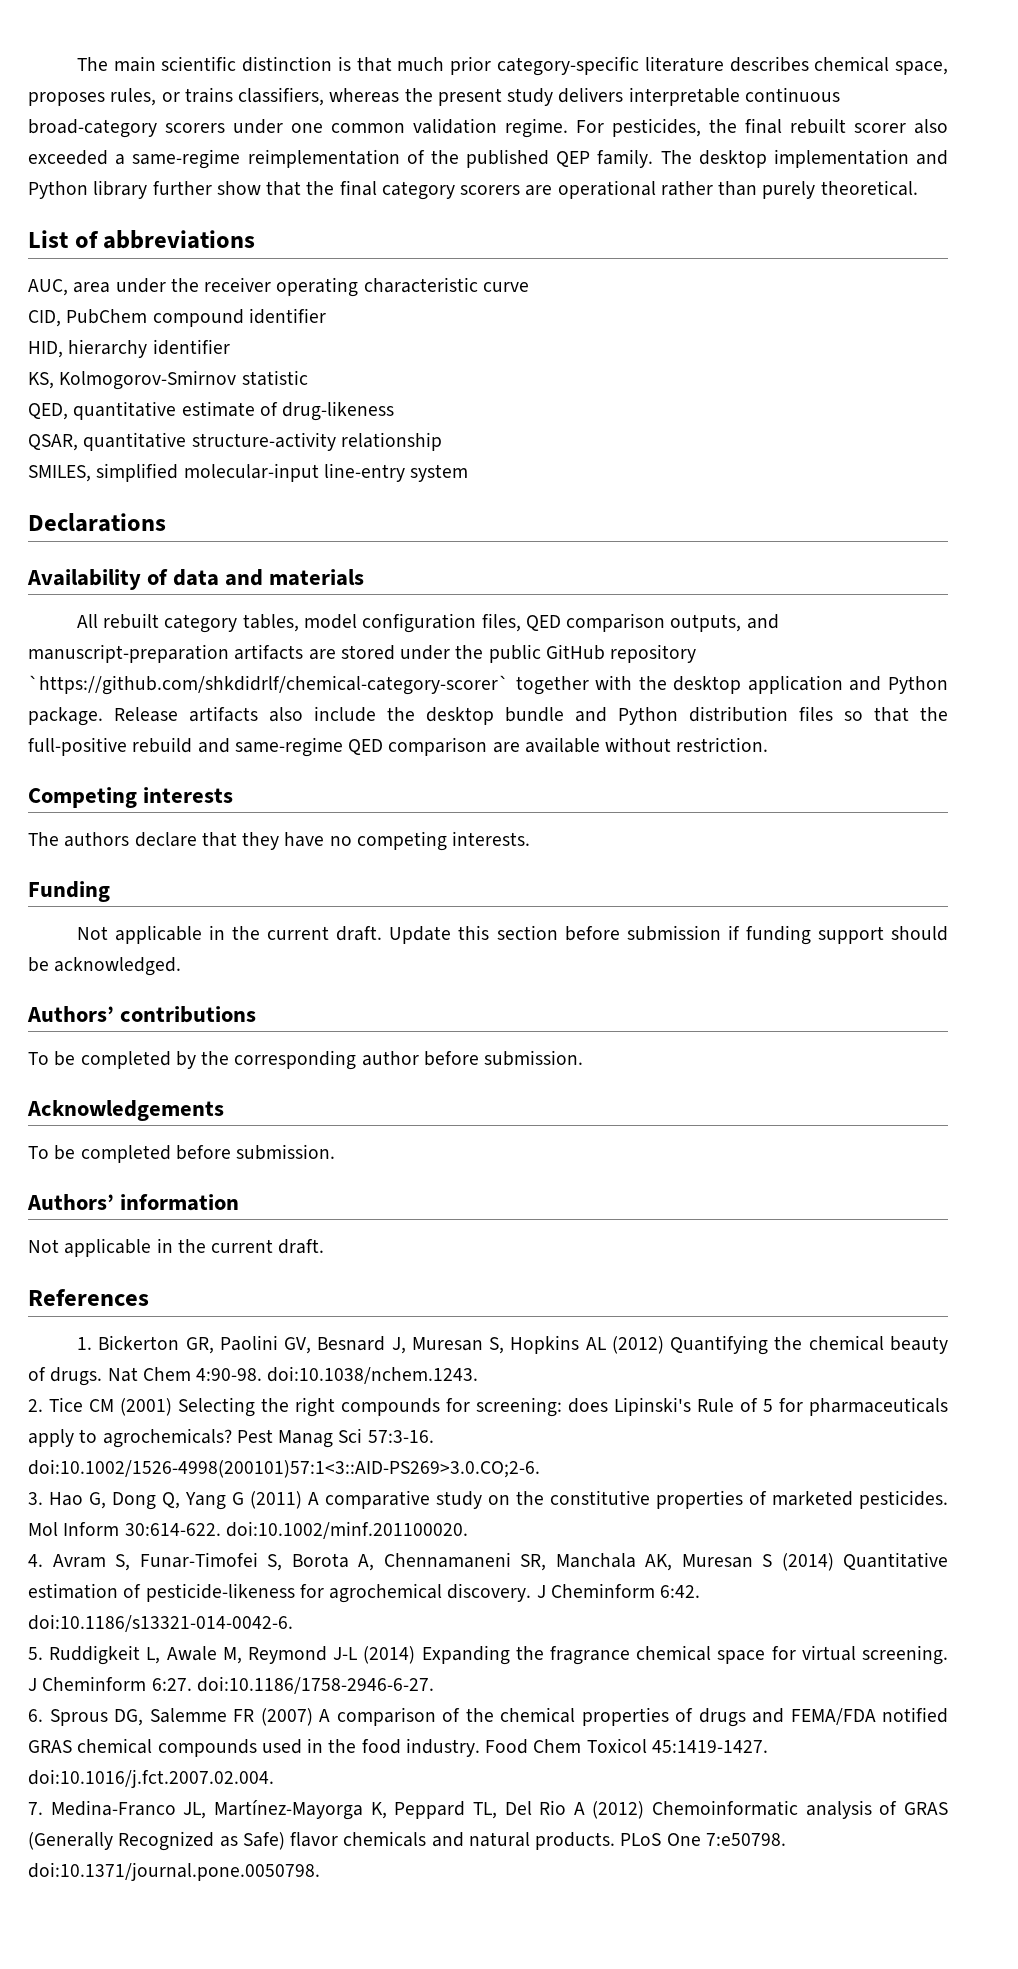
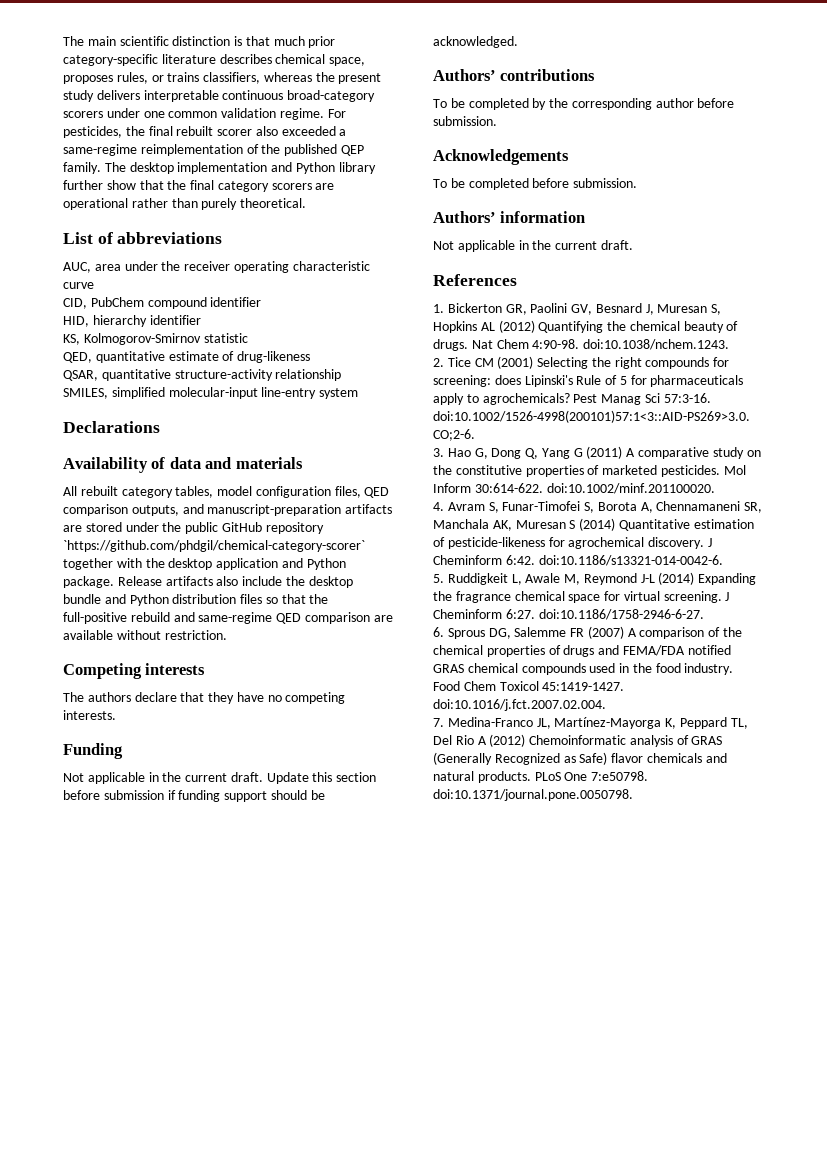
[28,675,509,695] `https://github.com/shkdidrlf/chemical-category-scorer` -> [63,540,365,552] `https://github.com/phdgil/chemical-category-scorer`

